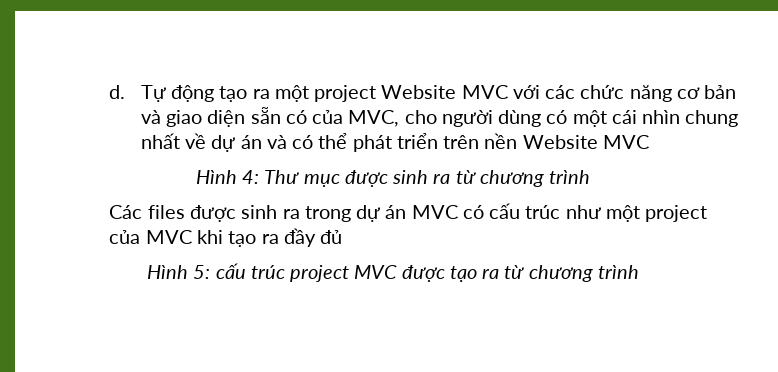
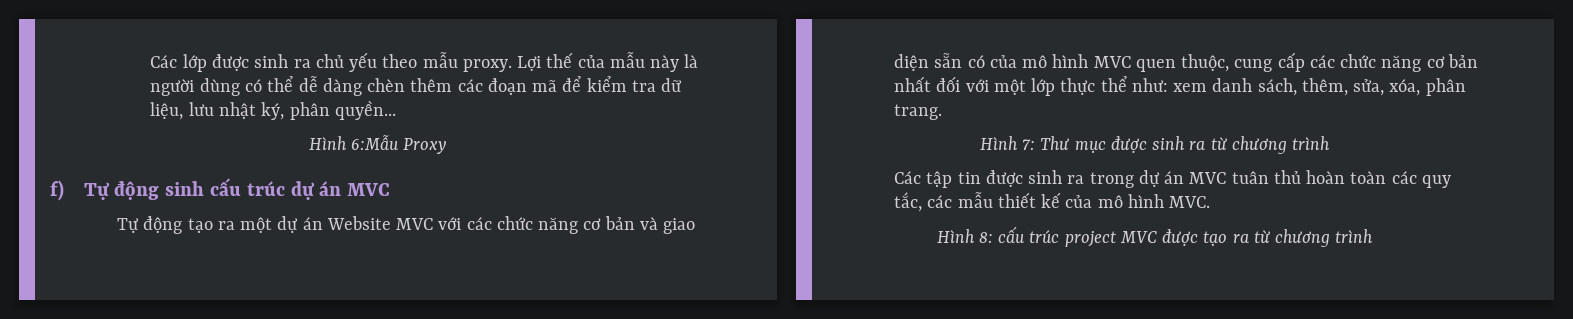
[109,85,126,99] d. -> [150,52,699,72] [150,76,683,96] [150,100,396,120] [308,135,447,154] [50,178,391,201] Các lớp được sinh ra chủ yếu theo mẫu proxy. Lợi thế của mẫu này là người dùng có thể dễ dàng chèn thêm các đoạn mã để kiểm tra dữ liệu, lưu nhật ký, phân quyền... // Hình 6:Mẫu Proxy // f) Tự động sinh cấu trúc dự án MVC //
[314,85,377,102] project -> [277,216,323,233] dự án
[348,110,739,127] [140,133,649,152] [195,170,260,184] MVC, cho người dùng có một cái nhìn chung nhất về dự án và có thể phát triển trên nền Website MVC // Hình 4: -> [1022,52,1478,72] [893,76,1466,96] [893,104,942,120] [979,136,1036,150] mô hình MVC quen thuộc, cung cấp các chức năng cơ bản nhất đối với một lớp thực thể như: xem danh sách, thêm, sửa, xóa, phân trang. // Hình 7:
[147,205,185,219] files -> [926,171,981,188] tập tin
[462,203,708,222] [109,228,343,247] [147,265,211,279] có cấu trúc như một project của MVC khi tạo ra đầy đủ // Hình 5: -> [1231,170,1451,188] [893,192,1211,212] [936,229,993,243] tuân thủ hoàn toàn các quy tắc, các mẫu thiết kế của mô hình MVC. // Hình 8:

